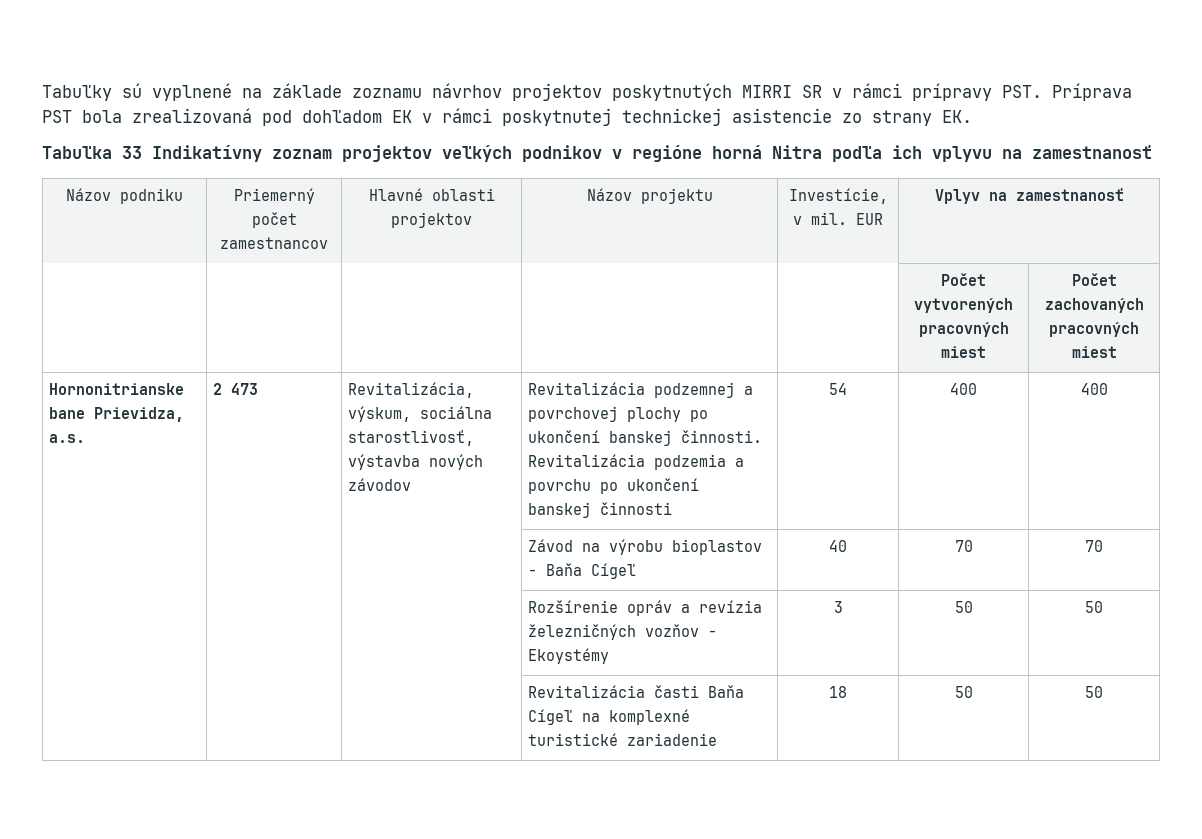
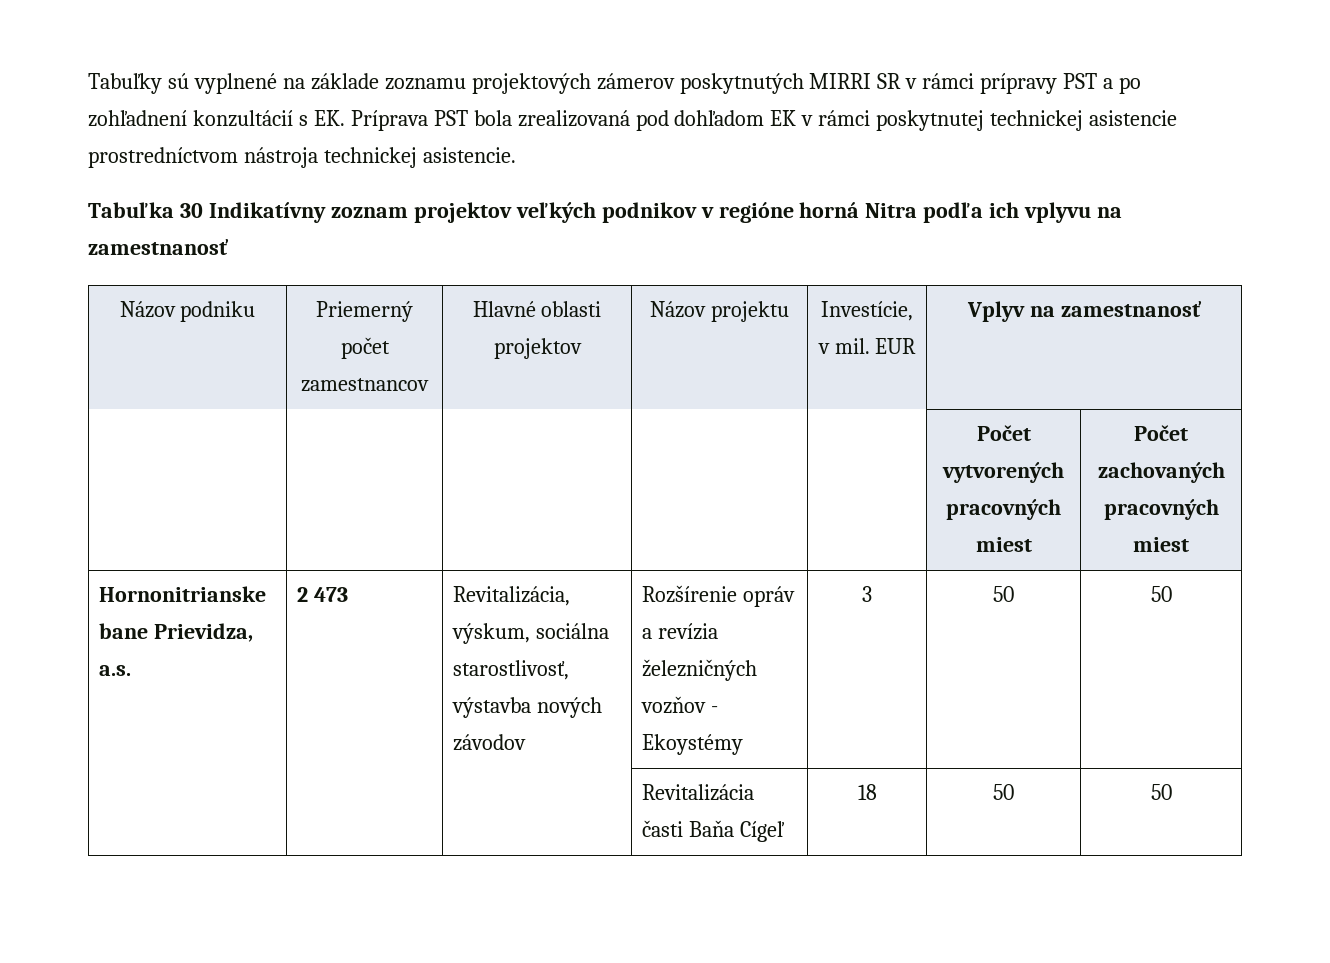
[432,83,602,101] návrhov projektov -> [471,73,675,94] projektových zámerov
[1002,85,1042,98] PST. -> [1063,73,1142,94] [88,110,345,127] PST a po zohľadnení konzultácií s EK.
[842,110,972,126] zo strany EK. -> [88,147,516,168] prostredníctvom nástroja technickej asistencie.
[122,146,142,159] 33 -> [179,203,203,218] 30
[528,382,754,398] [528,406,709,422] [528,430,763,446] [528,454,745,470] [528,478,700,494] [528,502,673,518] [829,383,847,395] [950,383,977,395] [1080,383,1108,395] [528,539,763,555] [528,563,637,579] [829,540,847,552] [954,540,973,552] [1085,540,1103,552] | Revitalizácia podzemnej a povrchovej plochy po ukončení banskej činnosti. Revitalizácia podzemia a povrchu po ukončení banskej činnosti | 54 | 400 | 400 // | | | Závod na výrobu bioplastov - Baňa Cígeľ | 40 | 70 | 70 // | | -> (527, 742) none
[582,709,691,725] [528,733,718,746] na komplexné turistické zariadenie -> (785, 831) none

